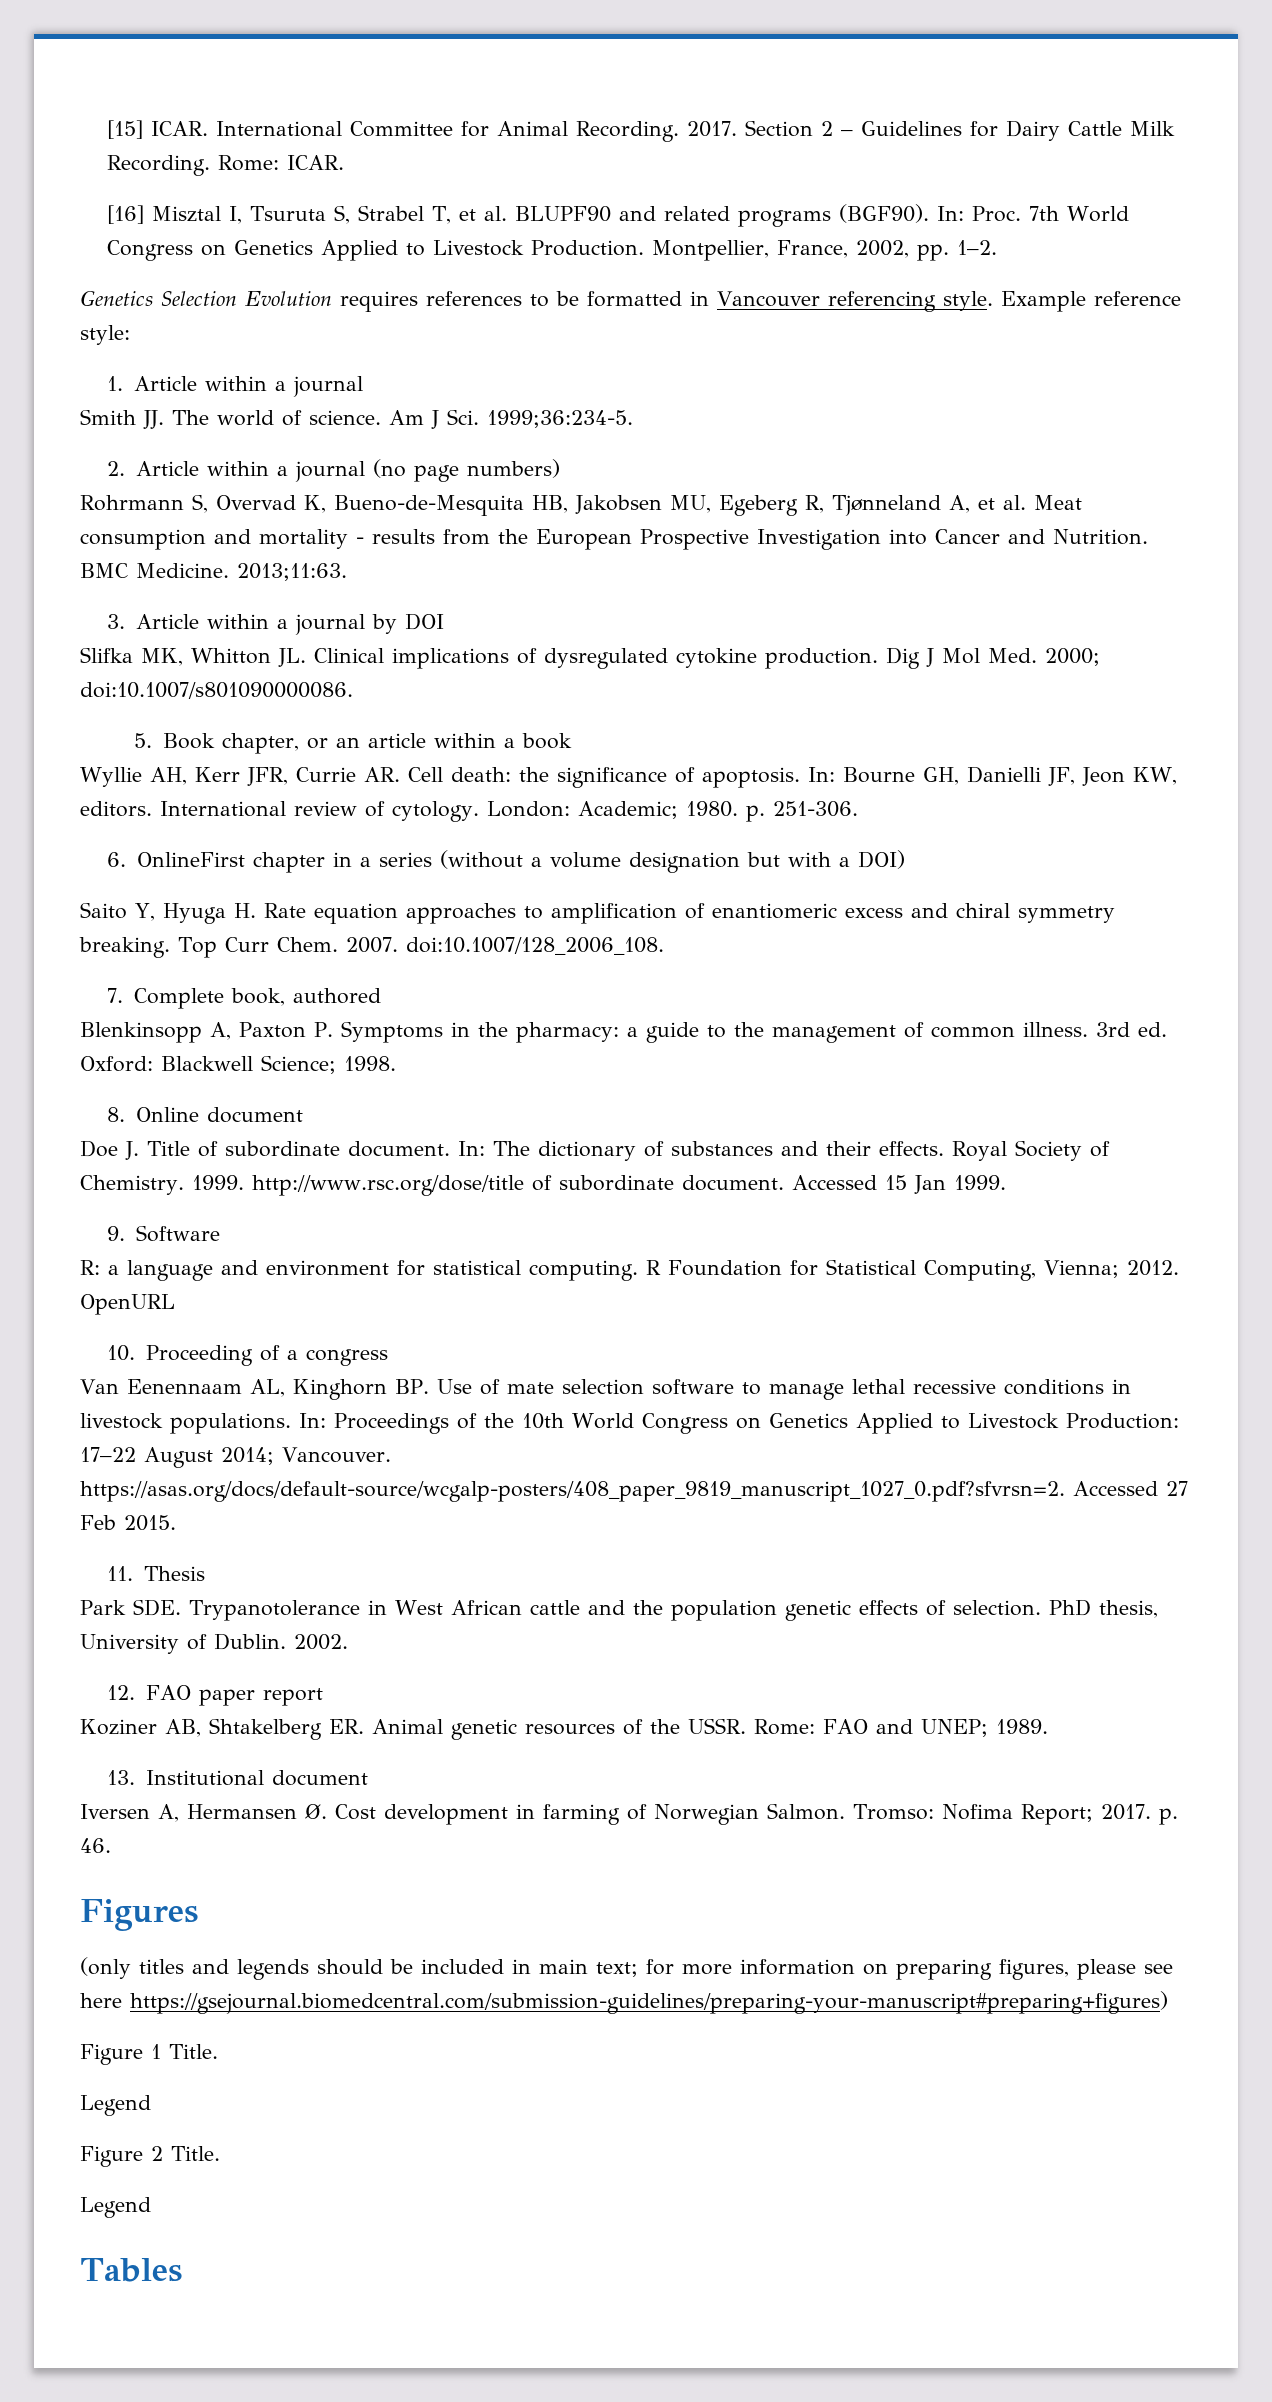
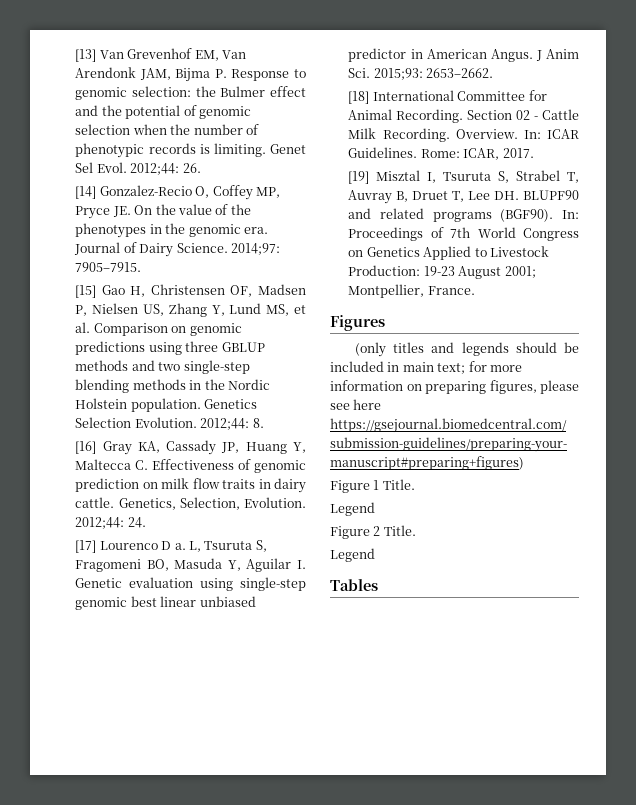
[107,120,209,139] [15] ICAR. -> [75,48,246,62] [75,67,306,82] [75,86,306,100] [75,105,251,119] [75,124,259,135] [75,143,306,158] [75,162,201,175] [75,185,280,200] [75,204,251,219] [75,223,268,238] [74,242,280,257] [75,262,142,272] [75,284,306,298] [75,303,306,317] [75,322,242,336] [75,341,265,355] [75,360,250,374] [75,379,270,393] [75,398,258,412] [75,417,264,430] [75,440,306,455] [75,459,306,473] [75,478,306,493] [75,497,306,510] [75,517,146,529] [75,540,267,553] [75,558,306,572] [75,577,306,591] [75,596,256,610] [348,48,579,62] [348,68,494,80] [348,91,370,104] [13] Van Grevenhof EM, Van Arendonk JAM, Bijma P. Response to genomic selection: the Bulmer effect and the potential of genomic selection when the number of phenotypic records is limiting. Genet Sel Evol. 2012;44: 26. // [14] Gonzalez-Recio O, Coffey MP, Pryce JE. On the value of the phenotypes in the genomic era. Journal of Dairy Science. 2014;97: 7905–7915. // [15] Gao H, Christensen OF, Madsen P, Nielsen US, Zhang Y, Lund MS, et al. Comparison on genomic predictions using three GBLUP methods and two single-step blending methods in the Nordic Holstein population. Genetics Selection Evolution. 2012;44: 8. // [16] Gray KA, Cassady JP, Huang Y, Maltecca C. Effectiveness of genomic prediction on milk flow traits in dairy cattle. Genetics, Selection, Evolution. 2012;44: 24. // [17] Lourenco D a. L, Tsuruta S, Fragomeni BO, Masuda Y, Aguilar I. Genetic evaluation using single-step genomic best linear unbiased predictor in American Angus. J Anim Sci. 2015;93: 2653–2662. // [18]
[687,120,1176,141] [107,155,345,176] [107,205,145,224] 2017. Section 2 – Guidelines for Dairy Cattle Milk Recording. Rome: ICAR. // [16] -> [467,109,579,120] [348,128,579,142] [348,147,534,160] [348,171,370,184] Section 02 - Cattle Milk Recording. Overview. In: ICAR Guidelines. Rome: ICAR, 2017. // [19]
[458,206,507,221] et al. -> [348,190,520,204] Auvray B, Druet T, Lee DH.
[971,206,1021,222] Proc. -> [348,227,444,241] Proceedings of
[531,240,998,261] [80,290,1181,312] [80,325,130,345] [107,376,364,397] [80,409,633,429] [107,459,560,482] [80,494,1082,516] [80,529,1148,550] [80,563,347,581] [107,613,444,635] [80,647,1100,669] [80,682,353,699] [134,733,572,754] [80,766,1177,788] [80,801,858,822] [107,850,905,873] [80,902,1115,924] [79,937,664,958] [107,988,382,1009] [80,1021,1167,1043] [80,1055,396,1074] [107,1107,303,1123] [80,1140,1110,1161] [80,1175,1006,1196] [107,1225,220,1242] [80,1259,1179,1281] [80,1294,175,1315] [107,1345,388,1366] [80,1379,1131,1400] [80,1413,1179,1434] [80,1447,391,1468] [80,1481,1189,1502] [80,1515,176,1531] [107,1566,205,1581] [80,1599,1158,1621] [80,1633,348,1654] [107,1685,323,1706] [80,1718,1048,1740] [107,1770,368,1786] [80,1803,1178,1825] [80,1838,111,1853] Production. Montpellier, France, 2002, pp. 1–2. // Genetics Selection Evolution requires references to be formatted in Vancouver referencing style. Example reference style: // 1. Article within a journal // Smith JJ. The world of science. Am J Sci. 1999;36:234-5. // 2. Article within a journal (no page numbers) // Rohrmann S, Overvad K, Bueno-de-Mesquita HB, Jakobsen MU, Egeberg R, Tjønneland A, et al. Meat consumption and mortality - results from the European Prospective Investigation into Cancer and Nutrition. BMC Medicine. 2013;11:63. // 3. Article within a journal by DOI // Slifka MK, Whitton JL. Clinical implications of dysregulated cytokine production. Dig J Mol Med. 2000; doi:10.1007/s801090000086. // 5. Book chapter, or an article within a book // Wyllie AH, Kerr JFR, Currie AR. Cell death: the significance of apoptosis. In: Bourne GH, Danielli JF, Jeon KW, editors. International review of cytology. London: Academic; 1980. p. 251-306. // 6. OnlineFirst chapter in a series (without a volume designation but with a DOI) // Saito Y, Hyuga H. Rate equation approaches to amplification of enantiomeric excess and chiral symmetry breaking. Top Curr Chem. 2007. doi:10.1007/128_2006_108. // 7. Complete book, authored // Blenkinsopp A, Paxton P. Symptoms in the pharmacy: a guide to the management of common illness. 3rd ed. Oxford: Blackwell Science; 1998. // 8. Online document // Doe J. Title of subordinate document. In: The dictionary of substances and their effects. Royal Society of Chemistry. 1999. http://www.rsc.org/dose/title of subordinate document. Accessed 15 Jan 1999. // 9. Software // R: a language and environment for statistical computing. R Foundation for Statistical Computing, Vienna; 2012. OpenURL // 10. Proceeding of a congress // Van Eenennaam AL, Kinghorn BP. Use of mate selection software to manage lethal recessive conditions in livestock populations. In: Proceedings of the 10th World Congress on Genetics Applied to Livestock Production: 17–22 August 2014; Vancouver. https://asas.org/docs/default-source/wcgalp-posters/408_paper_9819_manuscript_1027_0.pdf?sfvrsn=2. Accessed 27 Feb 2015. // 11. Thesis // Park SDE. Trypanotolerance in West African cattle and the population genetic effects of selection. PhD thesis, University of Dublin. 2002. // 12. FAO paper report // Koziner AB, Shtakelberg ER. Animal genetic resources of the USSR. Rome: FAO and UNEP; 1989. // 13. Institutional document // Iversen A, Hermansen Ø. Cost development in farming of Norwegian Salmon. Tromso: Nofima Report; 2017. p. 46. -> [348,265,536,279] [348,284,475,298] Production: 19-23 August 2001; Montpellier, France.

